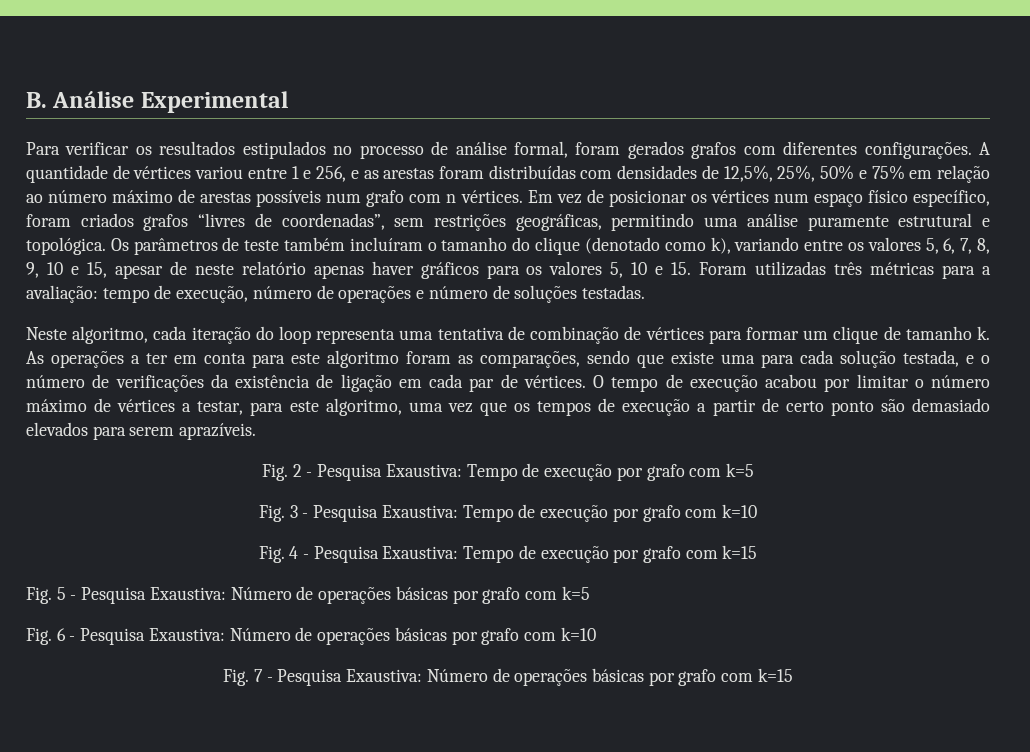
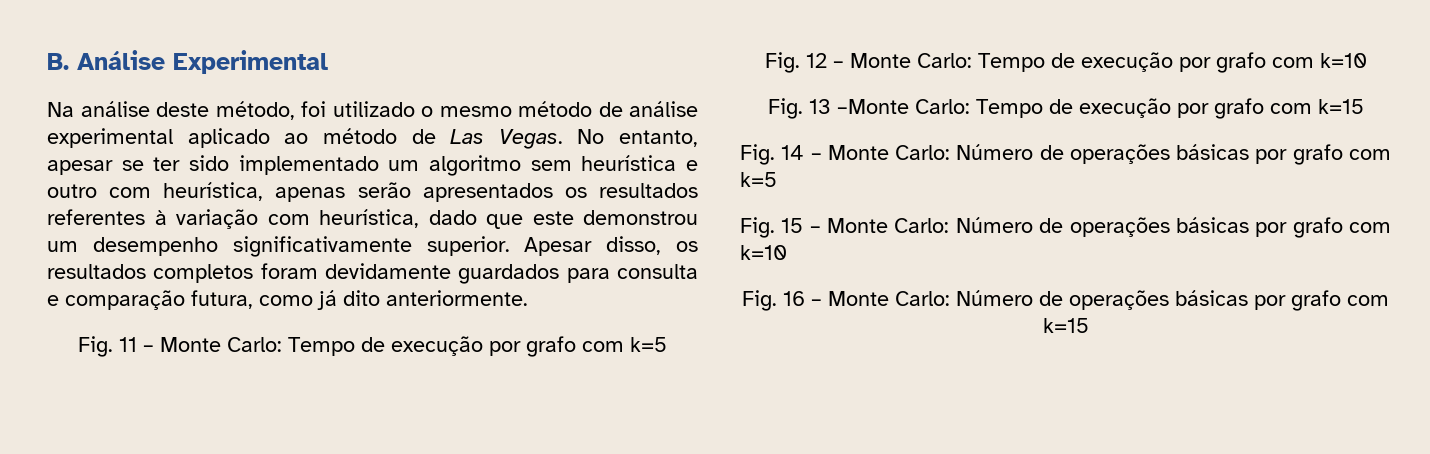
[26,141,990,159] [26,165,991,183] [26,189,990,207] [26,213,990,231] [26,237,991,255] [26,261,992,279] [26,285,645,303] [26,326,991,344] [26,350,990,368] [26,374,990,392] [26,398,990,416] [26,422,257,440] [262,464,462,481] Para verificar os resultados estipulados no processo de análise formal, foram gerados grafos com diferentes configurações. A quantidade de vértices variou entre 1 e 256, e as arestas foram distribuídas com densidades de 12,5%, 25%, 50% e 75% em relação ao número máximo de arestas possíveis num grafo com n vértices. Em vez de posicionar os vértices num espaço físico específico, foram criados grafos “livres de coordenadas”, sem restrições geográficas, permitindo uma análise puramente estrutural e topológica. Os parâmetros de teste também incluíram o tamanho do clique (denotado como k), variando entre os valores 5, 6, 7, 8, 9, 10 e 15, apesar de neste relatório apenas haver gráficos para os valores 5, 10 e 15. Foram utilizadas três métricas para a avaliação: tempo de execução, número de operações e número de soluções testadas. // Neste algoritmo, cada iteração do loop representa uma tentativa de combinação de vértices para formar um clique de tamanho k. As operações a ter em conta para este algoritmo foram as comparações, sendo que existe uma para cada solução testada, e o número de verificações da existência de ligação em cada par de vértices. O tempo de execução acabou por limitar o número máximo de vértices a testar, para este algoritmo, uma vez que os tempos de execução a partir de certo ponto são demasiado elevados para serem aprazíveis. // Fig. 2 - Pesquisa Exaustiva: -> [47,101,698,120] [47,128,698,149] [47,155,698,176] [47,182,698,202] [47,209,698,229] [47,236,698,257] [47,263,698,284] [47,290,528,310] [78,336,282,357] Na análise deste método, foi utilizado o mesmo método de análise experimental aplicado ao método de Las Vegas. No entanto, apesar se ter sido implementado um algoritmo sem heurística e outro com heurística, apenas serão apresentados os resultados referentes à variação com heurística, dado que este demonstrou um desempenho significativamente superior. Apesar disso, os resultados completos foram devidamente guardados para consulta e comparação futura, como já dito anteriormente. // Fig. 11 – Monte Carlo:
[289,505,458,522] 3 - Pesquisa Exaustiva: -> [805,53,972,68] 12 – Monte Carlo:
[289,546,459,563] 4 - Pesquisa Exaustiva: -> [808,99,970,114] 13 –Monte Carlo:
[56,587,226,604] 5 - Pesquisa Exaustiva: -> [781,145,951,160] 14 – Monte Carlo:
[56,628,225,645] 6 - Pesquisa Exaustiva: -> [781,218,950,233] 15 – Monte Carlo:
[253,669,423,686] 7 - Pesquisa Exaustiva: -> [783,291,950,306] 16 – Monte Carlo:

